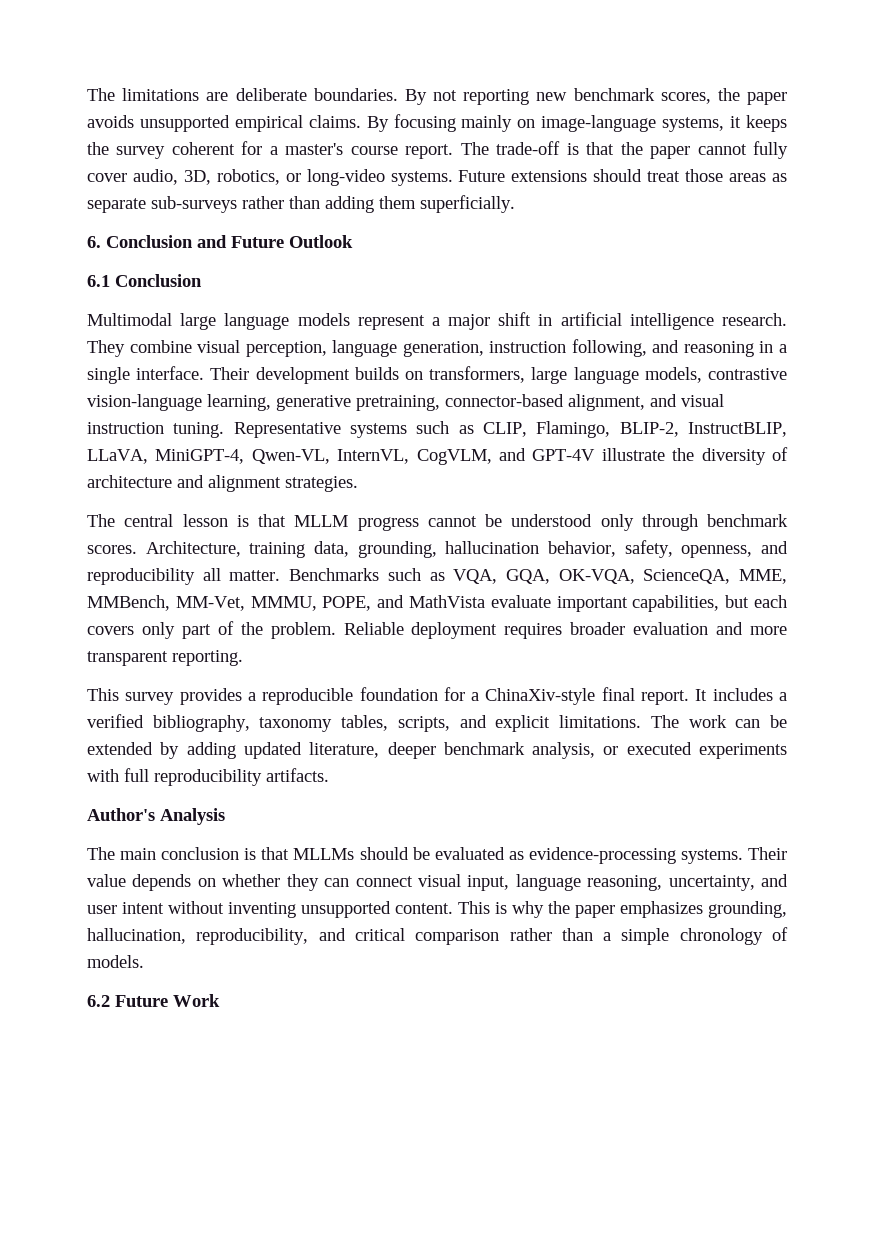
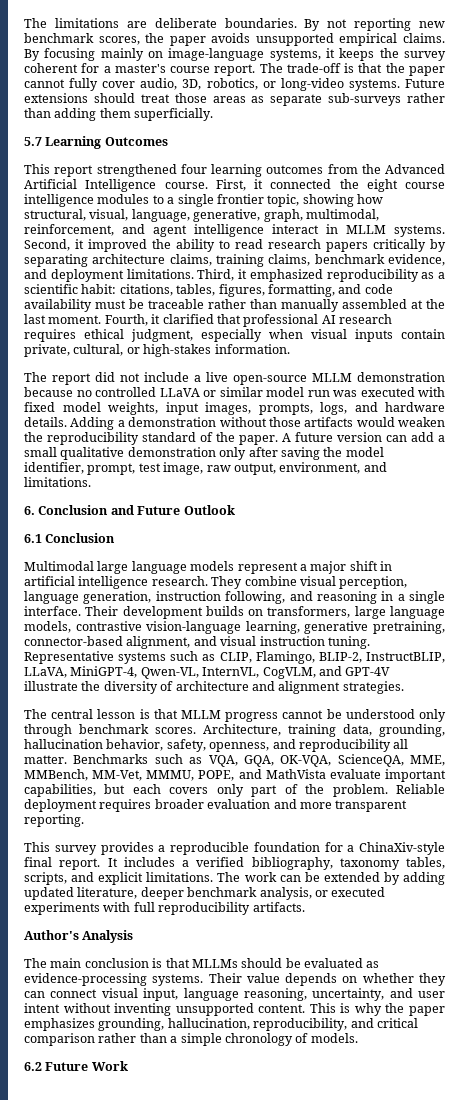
(515, 204) none -> [24,136,168,149] [24,164,445,177] [24,179,445,192] [24,194,383,207] [24,209,379,222] [24,224,445,237] [24,239,446,252] [24,254,445,267] [24,269,445,282] [24,284,393,297] [24,299,445,312] [24,314,392,327] [24,329,445,342] [24,344,290,357] [24,372,445,385] [24,387,445,397] [24,402,445,415] [24,417,445,430] [24,432,445,445] [24,447,384,460] [24,462,387,475] [24,477,91,487] // 5.7 Learning Outcomes // This report strengthened four learning outcomes from the Advanced Artificial Intelligence course. First, it connected the eight course intelligence modules to a single frontier topic, showing how structural, visual, language, generative, graph, multimodal, reinforcement, and agent intelligence interact in MLLM systems. Second, it improved the ability to read research papers critically by separating architecture claims, training claims, benchmark evidence, and deployment limitations. Third, it emphasized reproducibility as a scientific habit: citations, tables, figures, formatting, and code availability must be traceable rather than manually assembled at the last moment. Fourth, it clarified that professional AI research requires ethical judgment, especially when visual inputs contain private, cultural, or high-stakes information. // The report did not include a live open-source MLLM demonstration because no controlled LLaVA or similar model run was executed with fixed model weights, input images, prompts, logs, and hardware details. Adding a demonstration without those artifacts would weaken the reproducibility standard of the paper. A future version can add a small qualitative demonstration only after saving the model identifier, prompt, test image, raw output, environment, and limitations.

